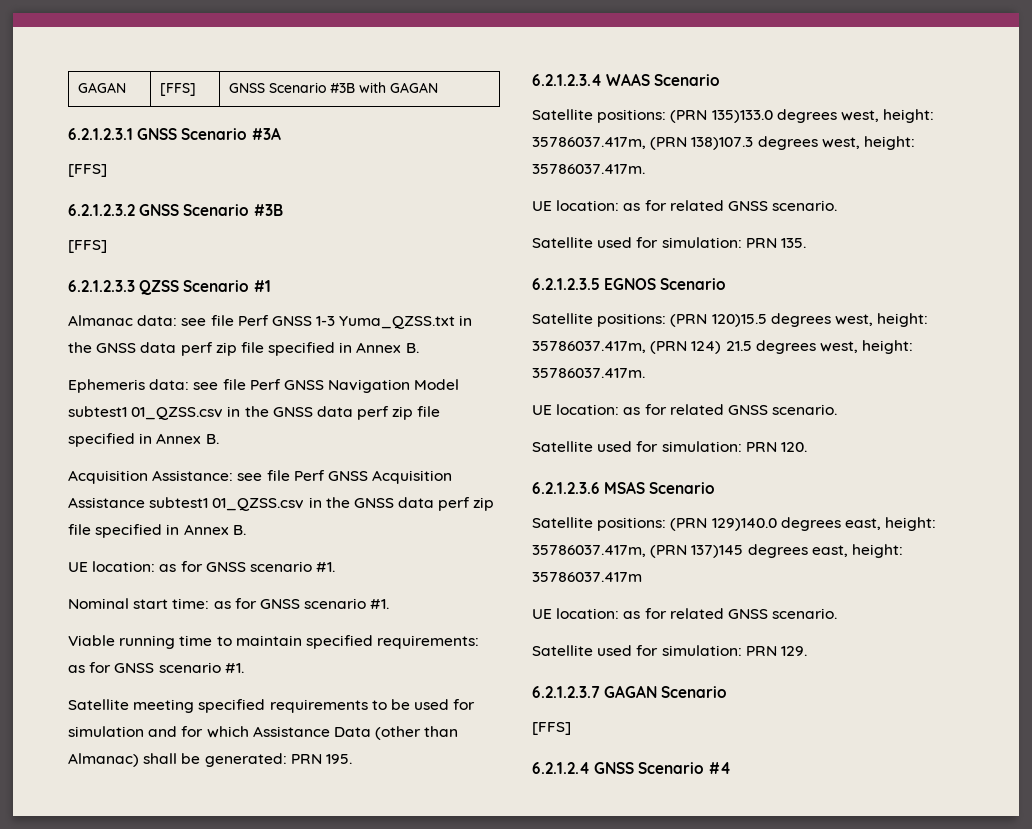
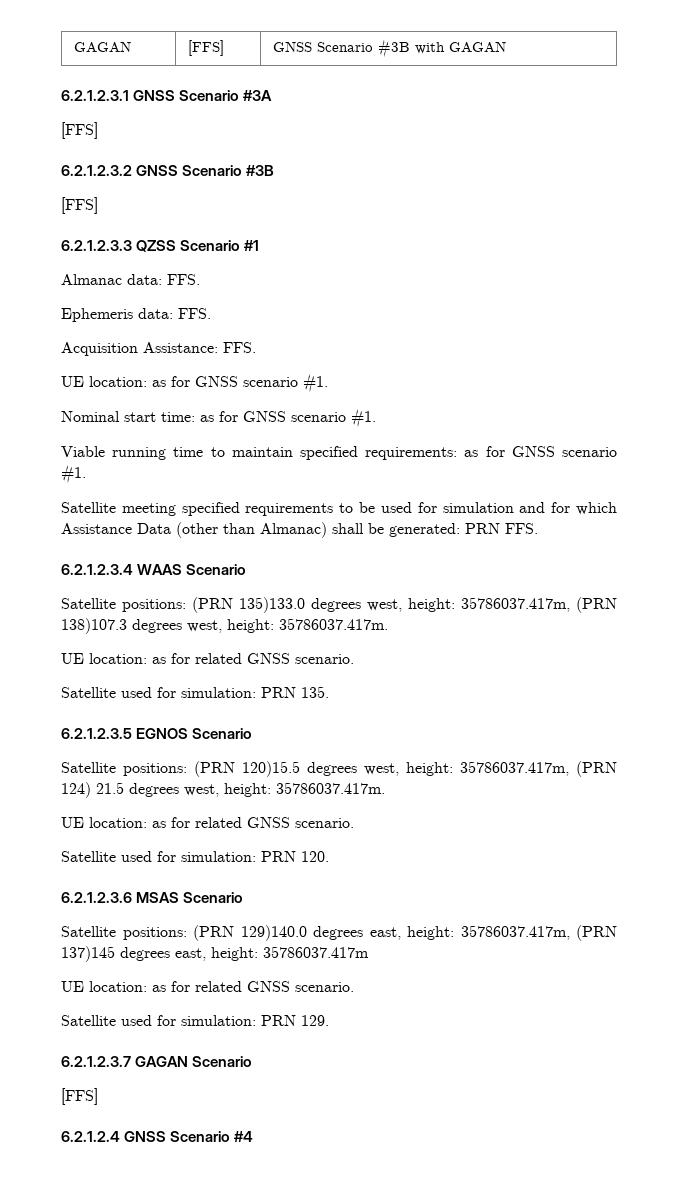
[181,315,473,329] [68,342,419,356] [68,379,460,393] [68,406,441,420] [68,433,219,447] [68,470,453,484] [68,497,495,511] [68,524,246,538] see file Perf GNSS 1-3 Yuma_QZSS.txt in the GNSS data perf zip file specified in Annex B. // Ephemeris data: see file Perf GNSS Navigation Model subtest1 01_QZSS.csv in the GNSS data perf zip file specified in Annex B. // Acquisition Assistance: see file Perf GNSS Acquisition Assistance subtest1 01_QZSS.csv in the GNSS data perf zip file specified in Annex B. -> [167,274,200,285] [61,308,211,322] [61,342,256,356] FFS. // Ephemeris data: FFS. // Acquisition Assistance: FFS.
[325,754,352,764] 195. -> [505,523,538,534] FFS.

